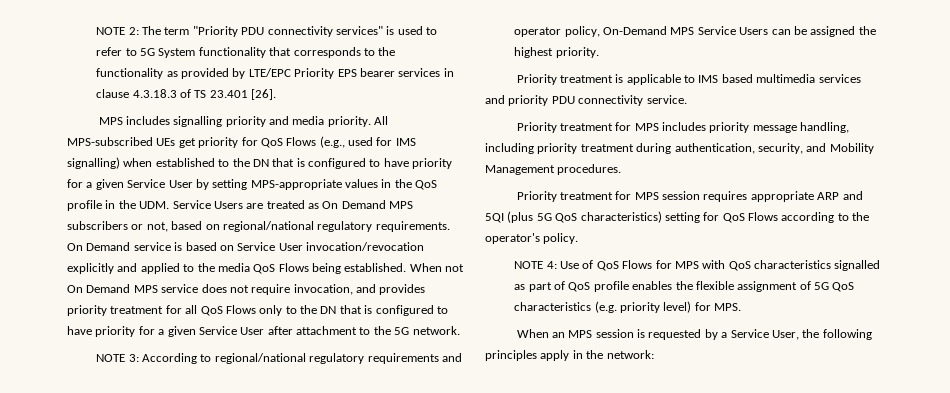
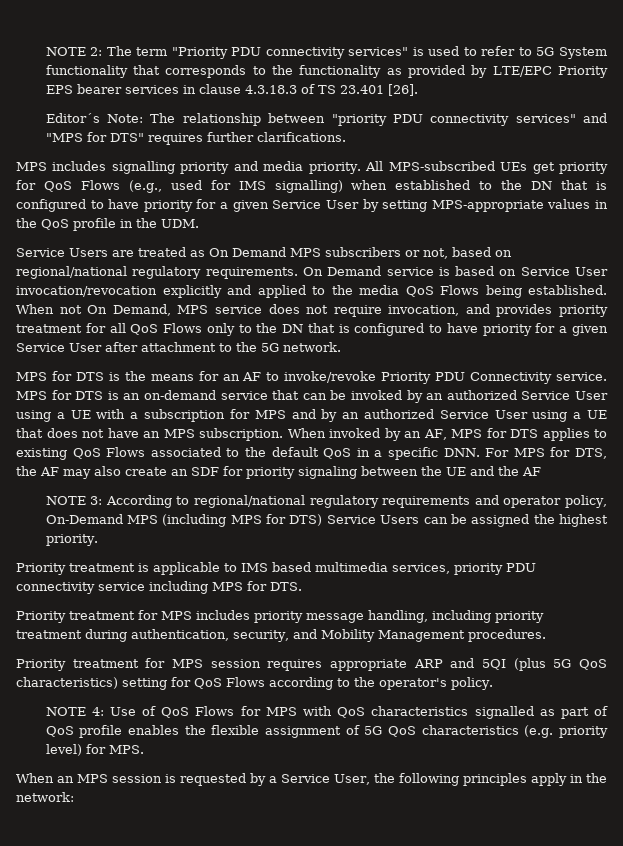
(277, 94) none -> [45,113,607,126] [45,132,346,145] // Editor´s Note: The relationship between "priority PDU connectivity services" and "MPS for DTS" requires further clarifications.
(170, 205) none -> (199, 223) //
[86,284,131,293] Demand -> [112,304,171,316] Demand,
(460, 330) none -> [16,371,607,384] [16,390,609,403] [16,409,607,422] [16,428,607,441] [16,447,608,460] [16,466,541,479] // MPS for DTS is the means for an AF to invoke/revoke Priority PDU Connectivity service. MPS for DTS is an on-demand service that can be invoked by an authorized Service User using a UE with a subscription for MPS and by an authorized Service User using a UE that does not have an MPS subscription. When invoked by an AF, MPS for DTS applies to existing QoS Flows associated to the default QoS in a specific DNN. For MPS for DTS, the AF may also create an SDF for priority signaling between the UE and the AF
(695, 31) none -> [162,514,323,527] (including MPS for DTS)
[818,74,861,83] [485,95,505,104] services and -> [392,563,450,574] services,
[646,95,687,104] service. -> [98,581,302,594] service including MPS for DTS.

